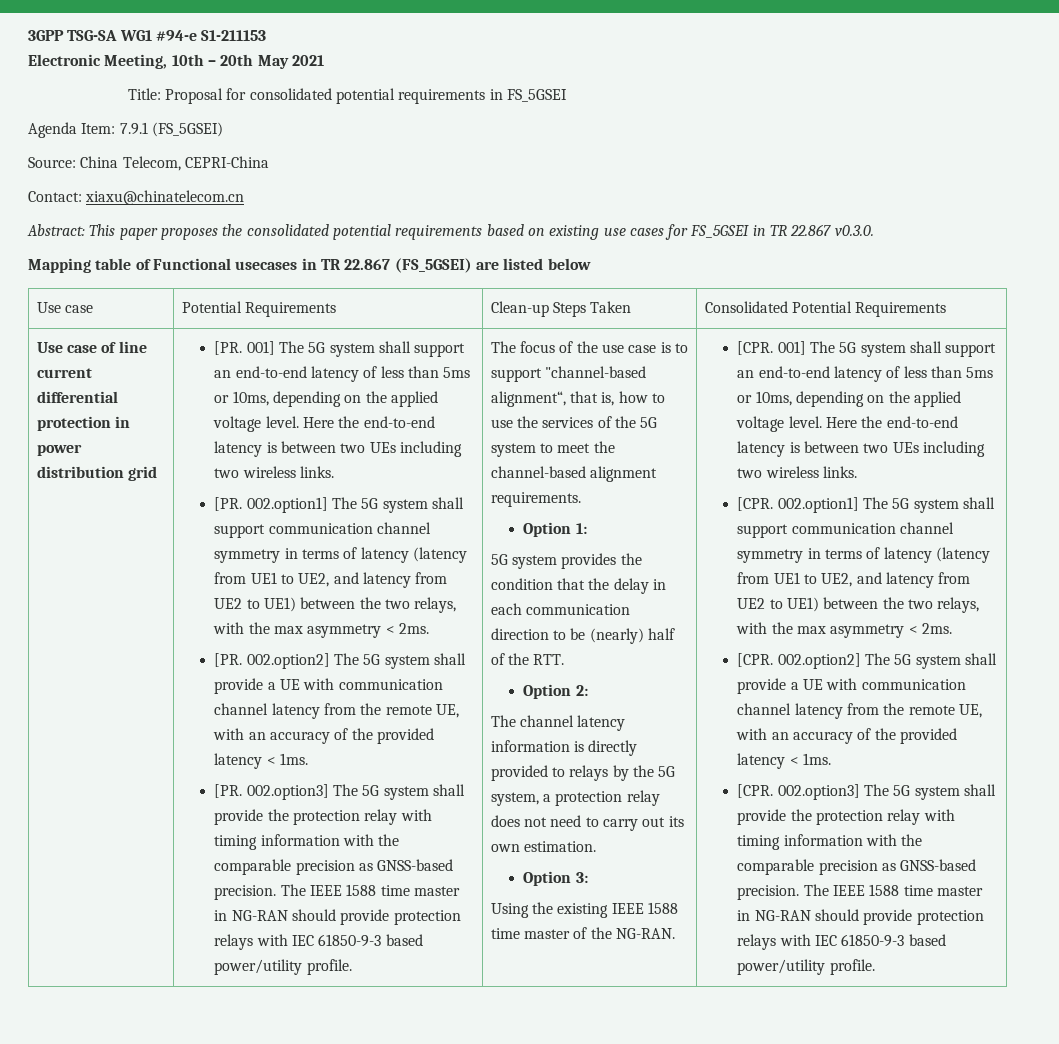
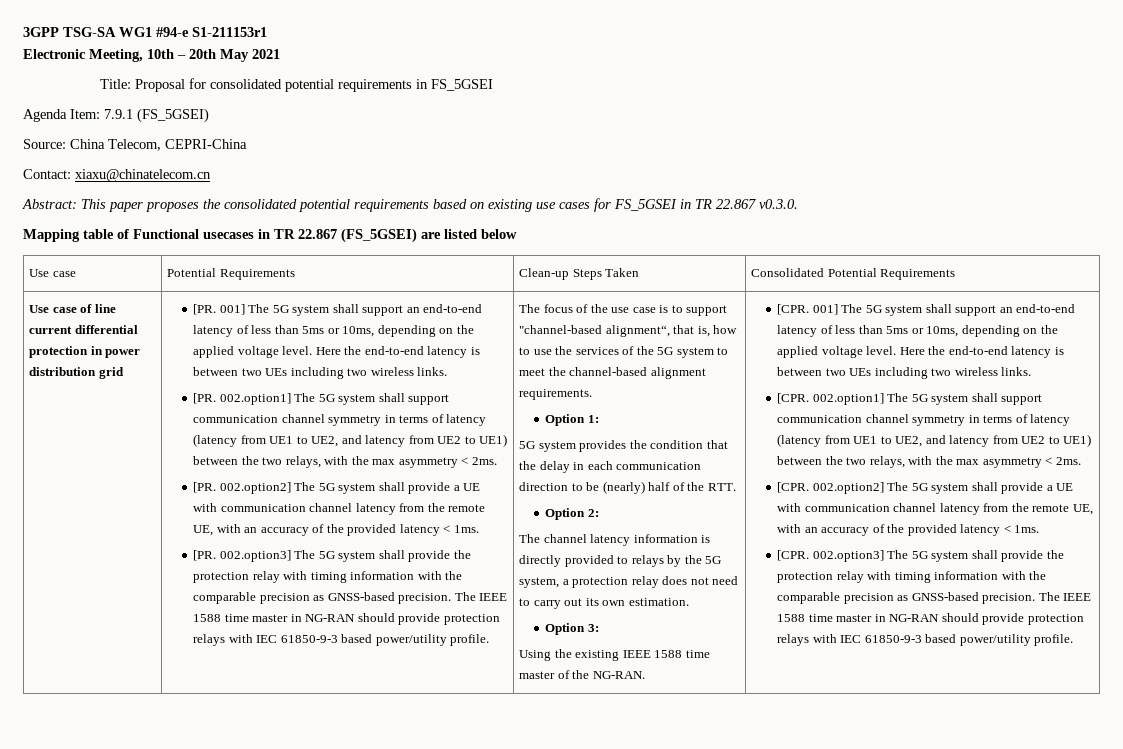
[201,30,267,41] S1-211153 -> [192,27,267,37] S1-211153r1

